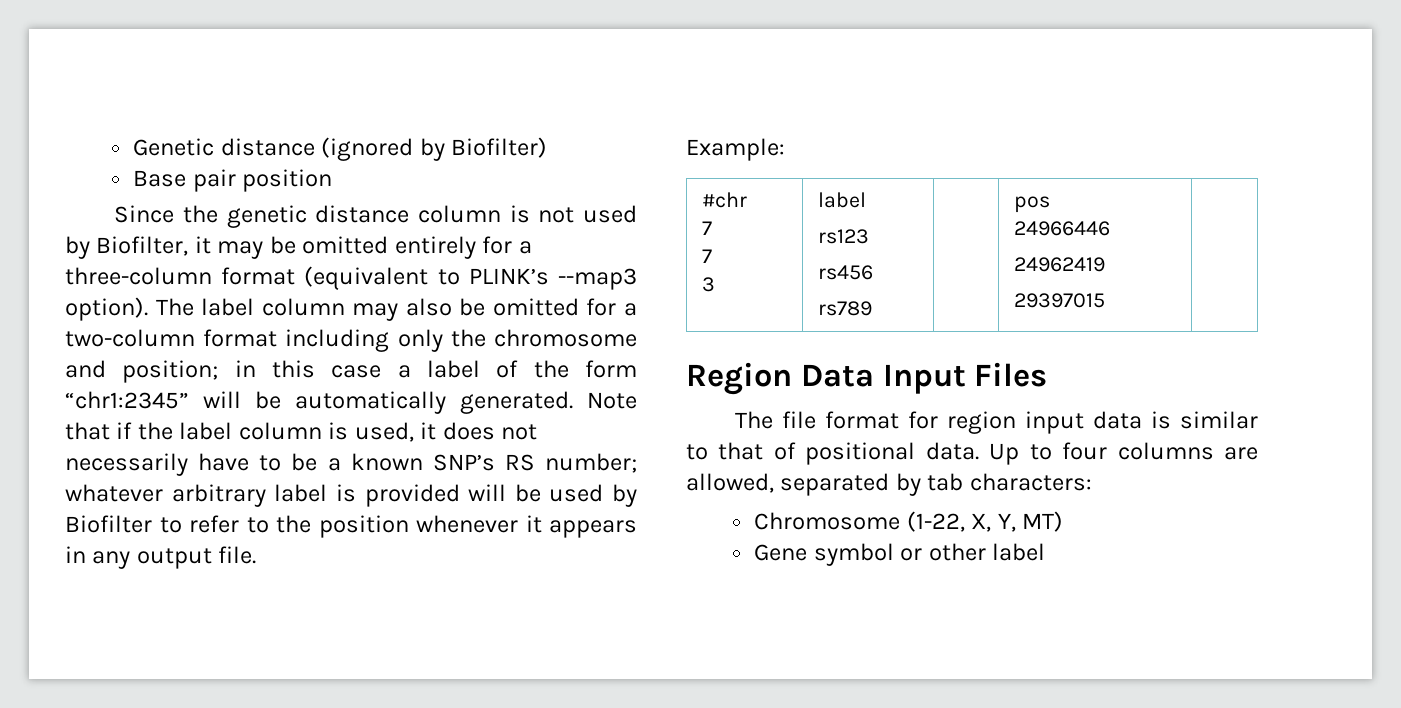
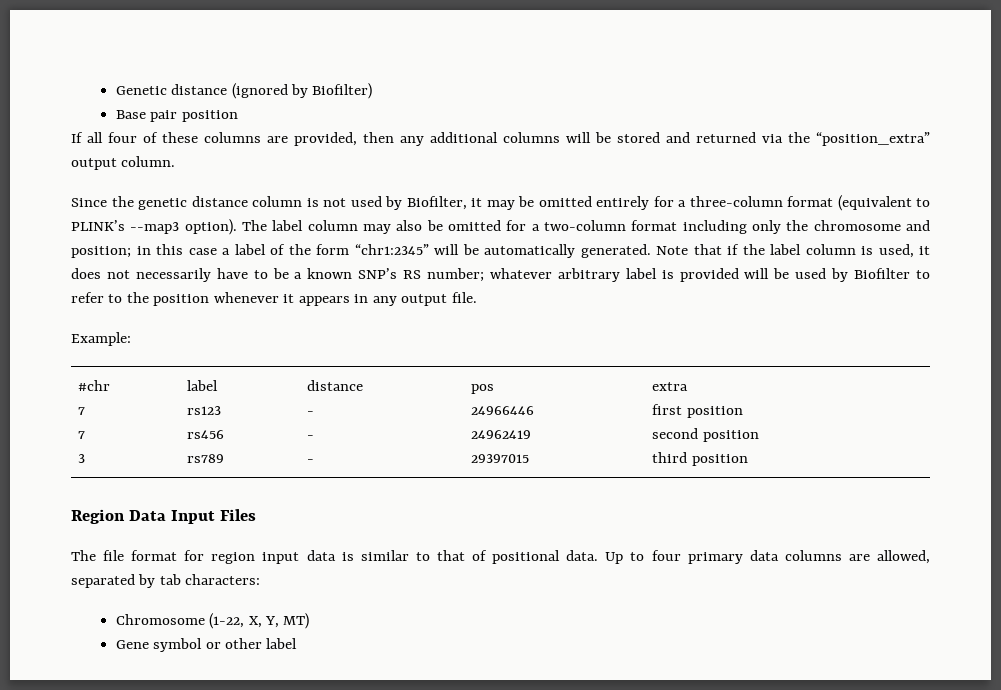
(333, 180) none -> [71,132,930,146] [71,156,176,170] // If all four of these columns are provided, then any additional columns will be stored and returned via the “position_extra” output column.
(872, 308) none -> [307,380,364,391] [307,411,315,415] [307,435,315,439] [307,459,315,463] distance // - // - // -
(1105, 300) none -> [652,382,689,391] [652,404,743,418] [652,428,759,442] [652,452,748,466] extra // first position // second position // third position
(1108, 451) none -> [687,550,779,564] primary data

